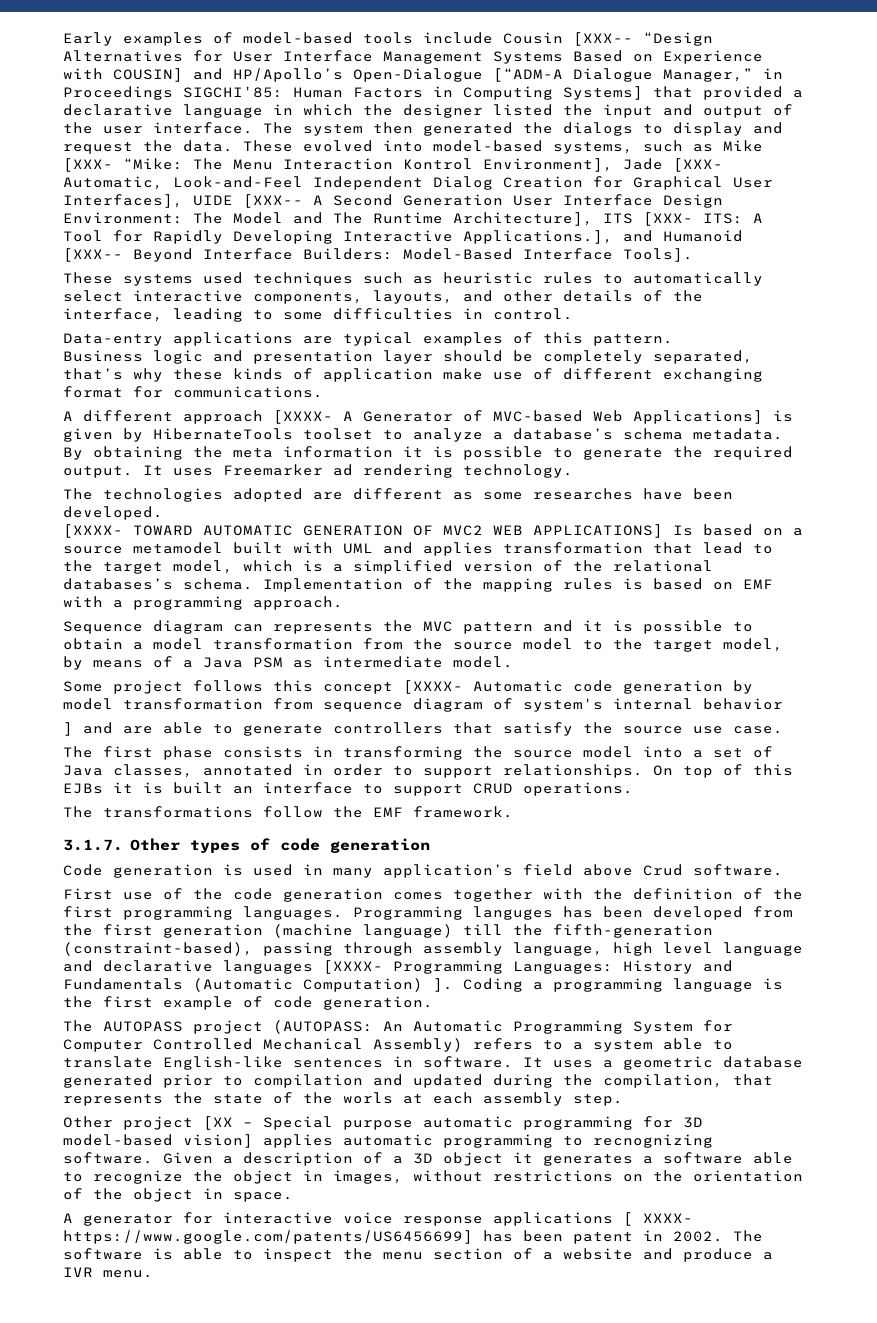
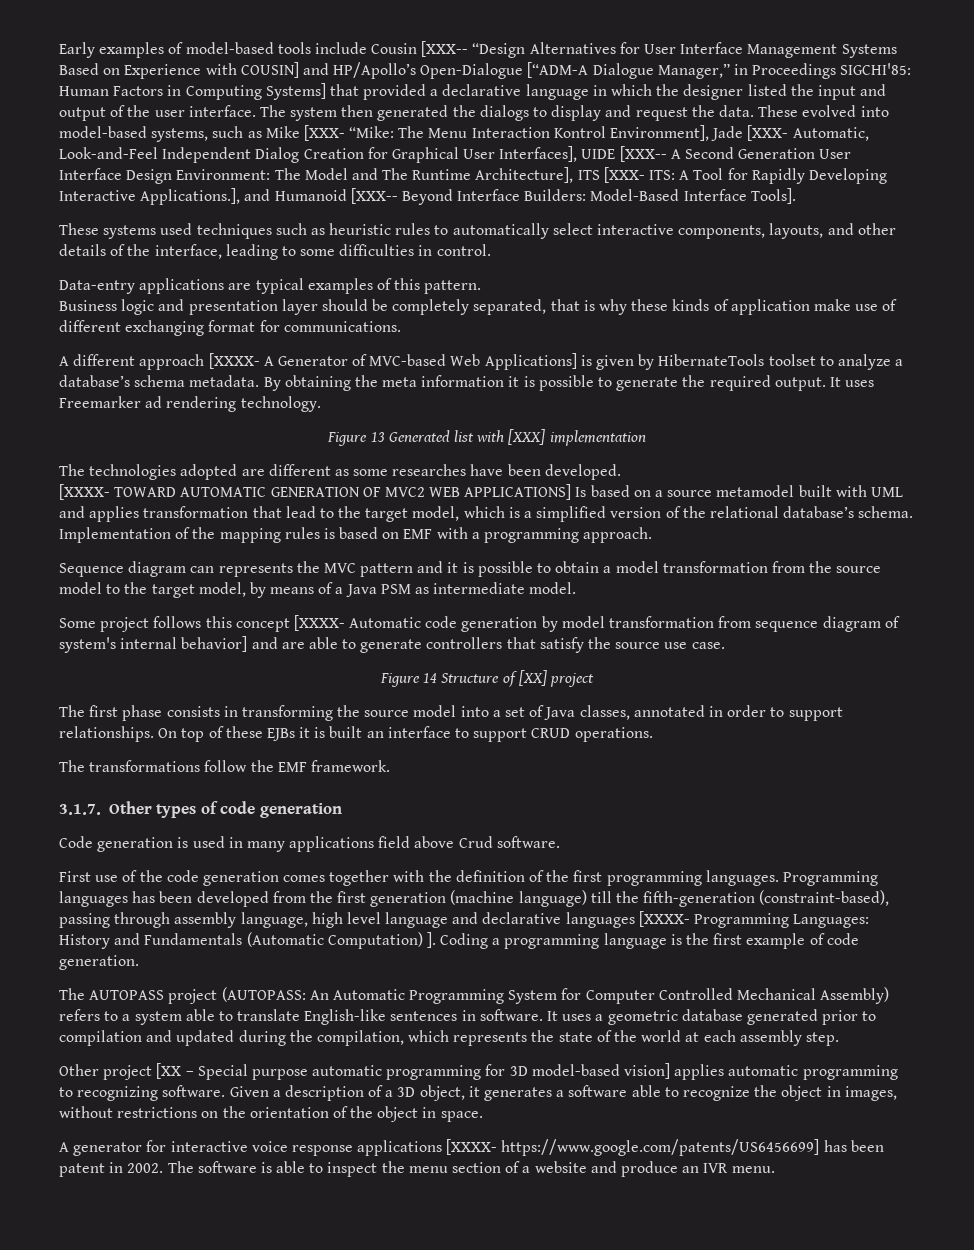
[63,368,123,380] that’s -> [550,299,595,311] that is
(573, 471) none -> [327,429,646,446] // Figure 13 Generated list with [XXX] implementation
[63,578,173,590] databases’s -> [783,506,855,518] database’s
[703,698,783,710] [63,722,73,736] behavior // ] -> [181,636,248,652] behavior]
(783, 730) none -> [380,670,594,687] // Figure 14 Structure of [XX] project
[753,764,793,776] this -> [225,726,263,738] these
[383,864,513,878] application’s -> [289,836,375,852] applications
[473,906,553,920] languges -> [59,891,128,907] languages
[733,1074,773,1086] that -> [408,1030,450,1042] which
[343,1092,393,1104] worls -> [641,1030,682,1042] world
[593,1134,713,1148] recnognizing -> [77,1086,159,1101] recognizing
[443,1152,503,1166] object -> [419,1085,465,1101] object,
[623,1212,693,1226] [ XXXX- -> [446,1139,498,1155] [XXXX-
[763,1252,773,1260] a -> [682,1166,700,1173] an

